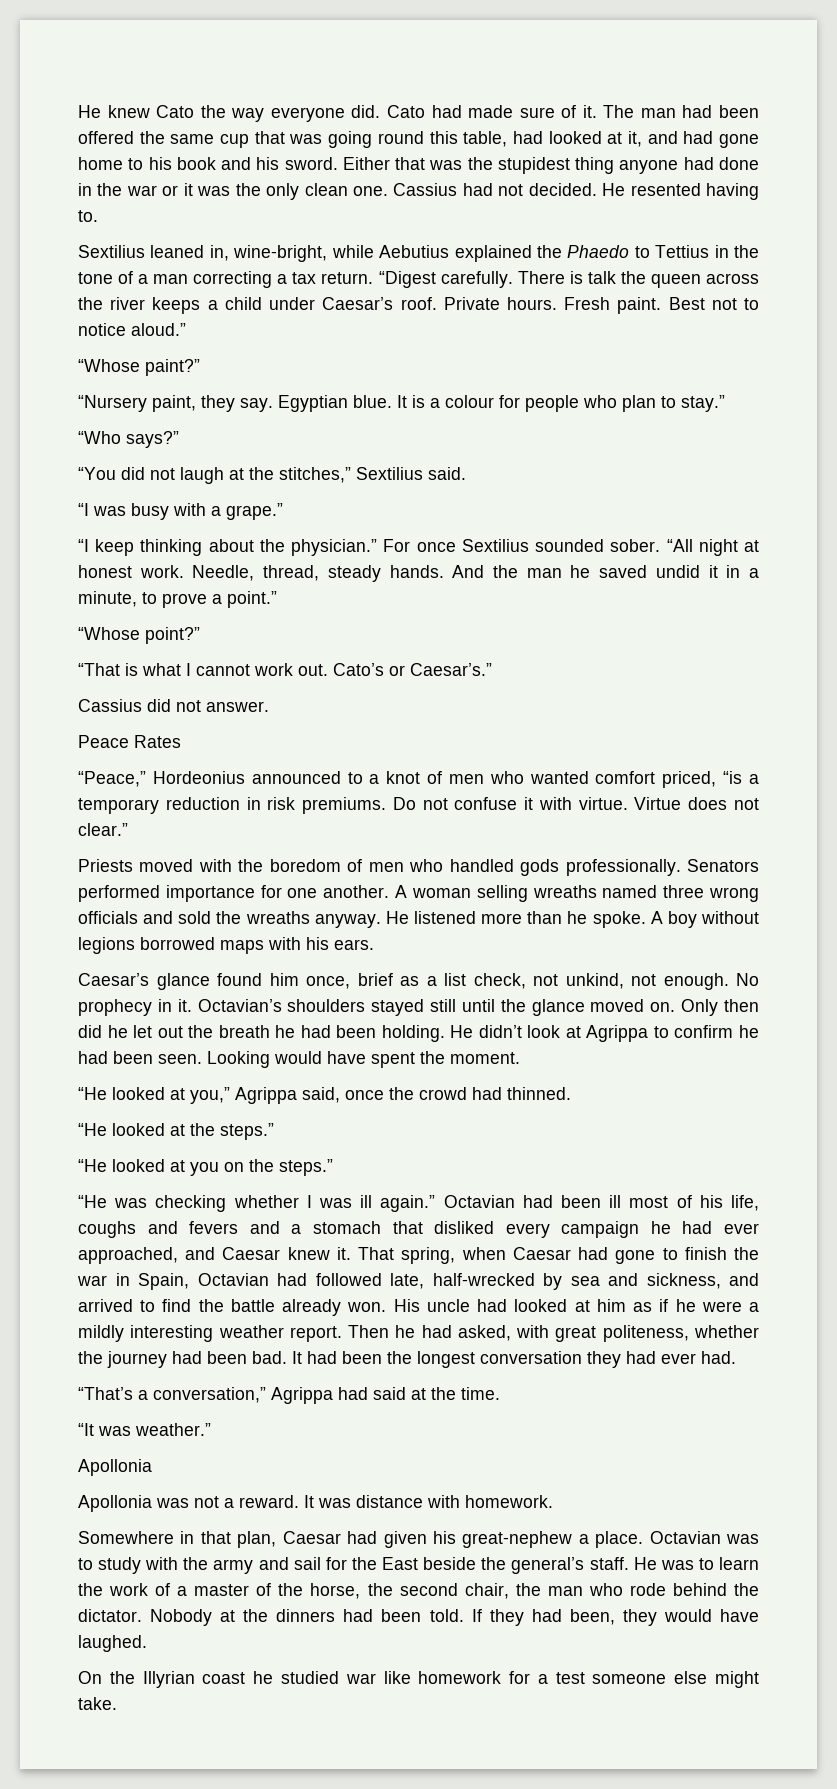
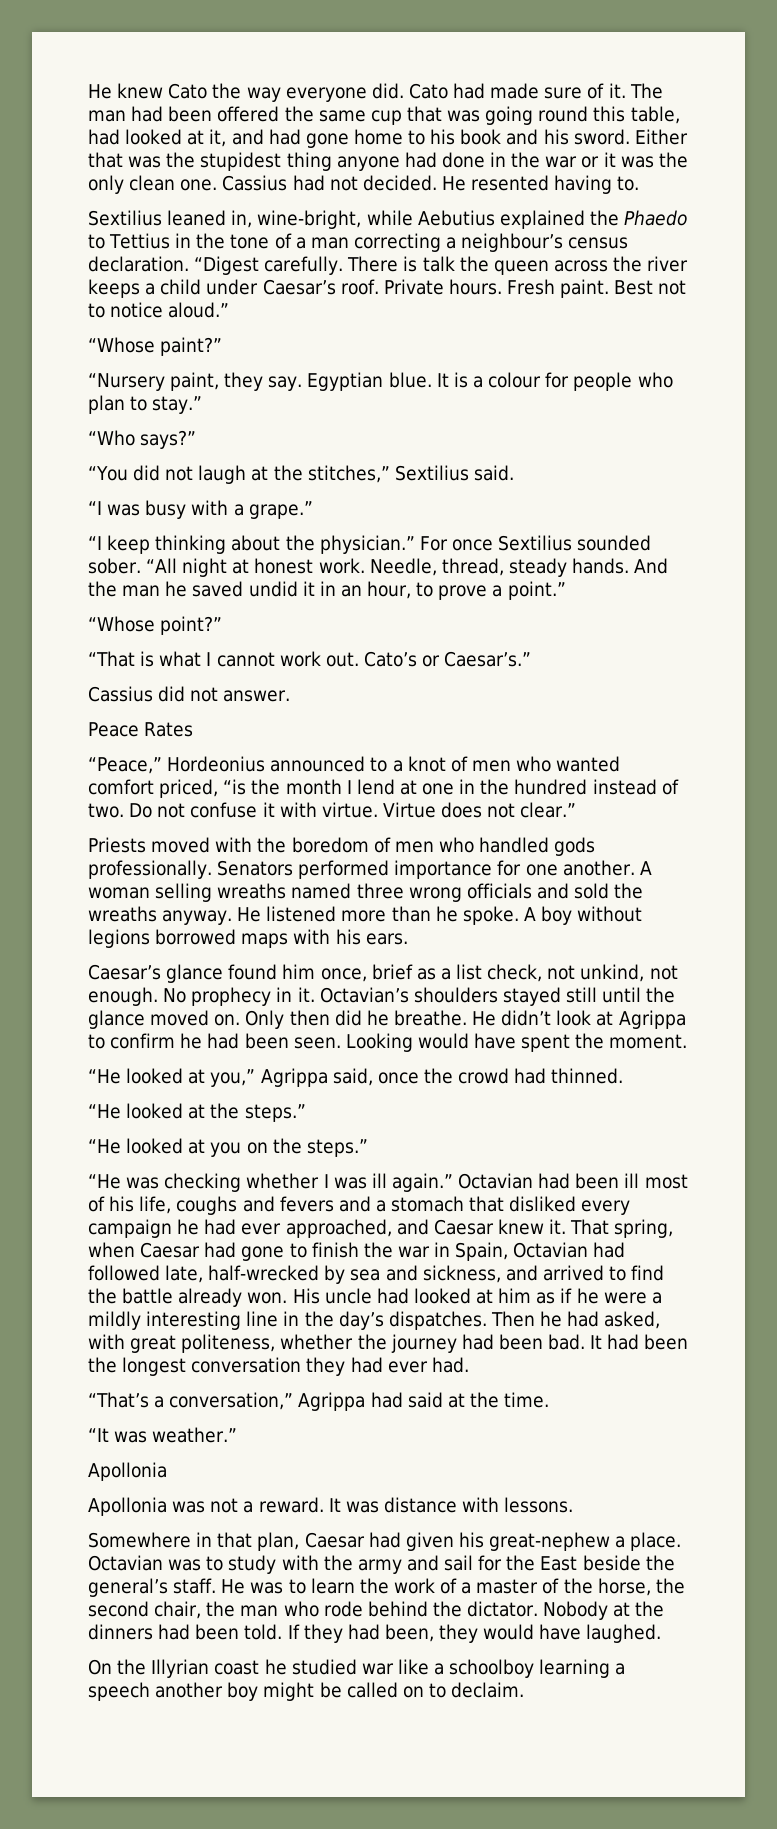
[292,272,374,284] tax return. -> [461,233,629,252] [88,256,189,272] neighbour’s census declaration.
[748,568,759,578] [78,591,137,607] a minute, -> [340,581,412,599] an hour,
[749,774,759,784] [78,797,387,814] a temporary reduction in risk premiums. -> [251,779,679,795] [88,803,124,818] the month I lend at one in the hundred instead of two.
[133,1025,445,1042] let out the breath he had been holding. -> [393,1010,467,1026] breathe.
[218,1325,342,1342] weather report. -> [246,1311,487,1330] line in the day’s dispatches.
[465,1495,553,1508] homework. -> [504,1497,574,1513] lessons.
[418,1671,760,1688] [78,1697,117,1710] homework for a test someone else might take. -> [434,1659,626,1678] [88,1682,525,1701] a schoolboy learning a speech another boy might be called on to declaim.

